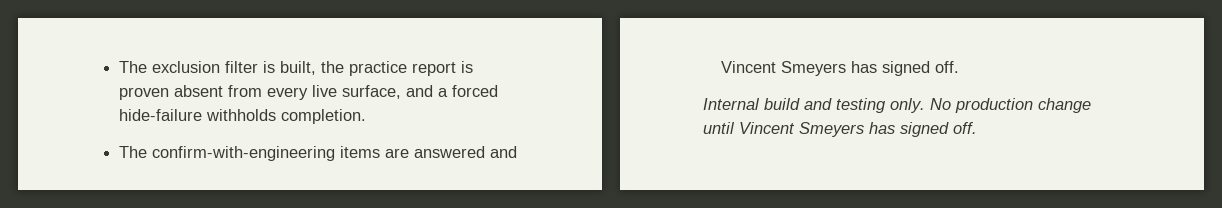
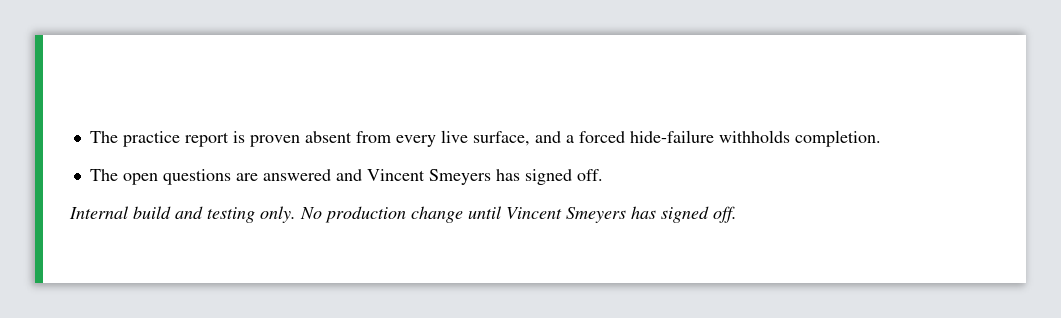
[119,61,345,75] The exclusion filter is built, the -> [89,131,118,143] The
[152,146,381,161] confirm-with-engineering items -> [122,169,231,185] open questions

